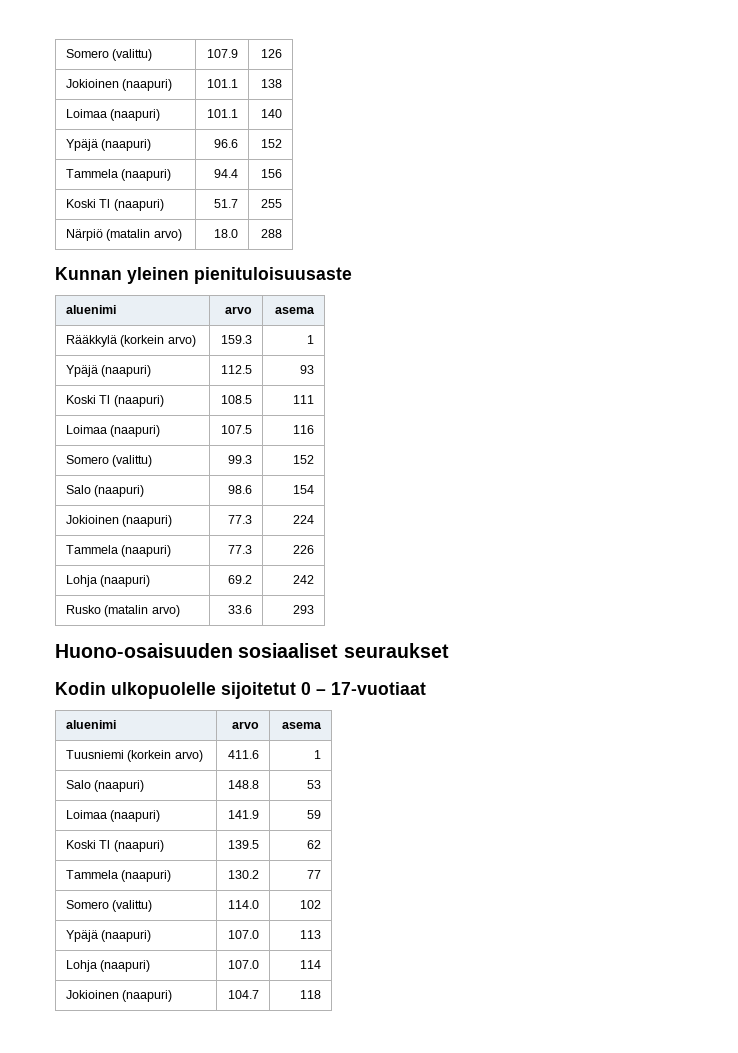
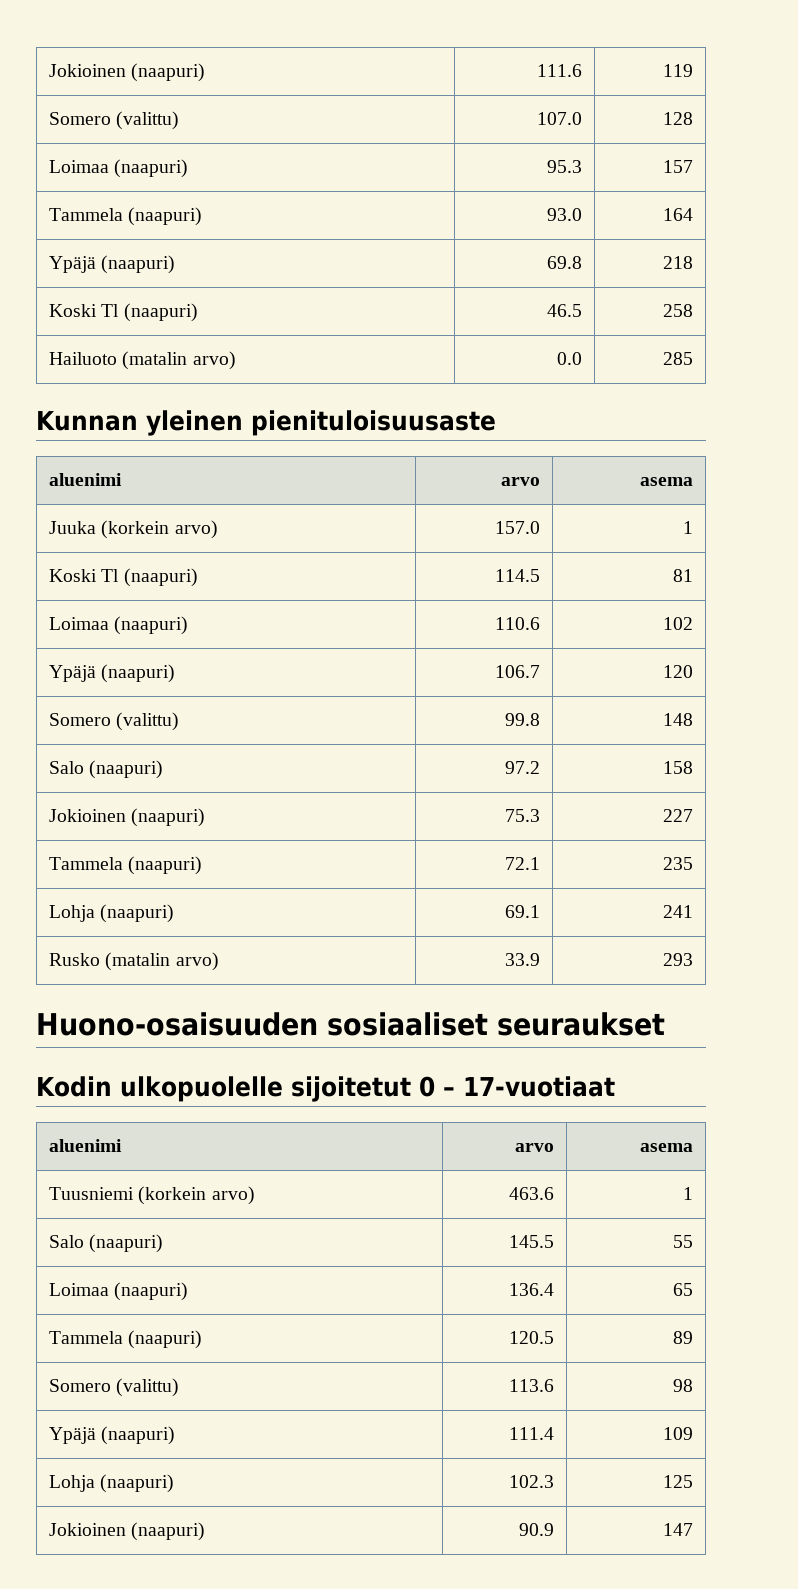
[65,49,153,61] [207,49,239,58] [261,49,283,58] [65,79,173,91] [207,79,239,88] [261,79,283,88] [65,109,161,121] [207,109,239,118] [261,109,283,118] [65,139,152,151] [214,139,239,148] [261,139,283,148] [65,169,172,181] [214,169,239,178] [261,169,283,178] [65,199,164,211] [214,199,239,208] [261,199,283,208] [65,229,182,241] [214,229,239,238] [261,229,283,238] Somero (valittu) | 107.9 | 126 // Jokioinen (naapuri) | 101.1 | 138 // Loimaa (naapuri) | 101.1 | 140 // Ypäjä (naapuri) | 96.6 | 152 // Tammela (naapuri) | 94.4 | 156 // Koski Tl (naapuri) | 51.7 | 255 // Närpiö (matalin arvo) | 18.0 | 288 -> [49,63,206,82] [536,64,582,77] [662,64,693,77] [49,111,180,130] [536,112,582,125] [662,112,693,125] [49,159,189,178] [546,160,582,173] [662,160,693,173] [49,207,203,226] [546,208,582,221] [662,208,693,221] [49,255,176,274] [546,256,582,269] [662,256,693,269] [49,303,198,322] [546,304,582,317] [662,304,693,317] [49,351,236,370] [556,352,582,365] [662,352,693,365] Jokioinen (naapuri) | 111.6 | 119 // Somero (valittu) | 107.0 | 128 // Loimaa (naapuri) | 95.3 | 157 // Tammela (naapuri) | 93.0 | 164 // Ypäjä (naapuri) | 69.8 | 218 // Koski Tl (naapuri) | 46.5 | 258 // Hailuoto (matalin arvo) | 0.0 | 285
[65,335,196,347] [221,335,253,344] [307,335,315,344] [65,365,152,377] [221,365,253,374] [300,365,315,374] [65,395,164,407] [221,395,253,404] [293,395,315,404] [65,425,161,437] [221,425,253,434] [293,425,315,434] [65,455,153,467] [228,455,253,464] [293,455,315,464] [65,485,145,497] [228,485,253,494] [293,485,315,494] [65,515,173,527] [228,515,253,524] [293,515,315,524] [65,545,172,557] [228,545,253,554] [293,545,315,554] [65,575,151,587] [228,575,253,584] [293,575,315,584] Rääkkylä (korkein arvo) | 159.3 | 1 // Ypäjä (naapuri) | 112.5 | 93 // Koski Tl (naapuri) | 108.5 | 111 // Loimaa (naapuri) | 107.5 | 116 // Somero (valittu) | 99.3 | 152 // Salo (naapuri) | 98.6 | 154 // Jokioinen (naapuri) | 77.3 | 224 // Tammela (naapuri) | 77.3 | 226 // Lohja (naapuri) | 69.2 | 242 -> [49,520,218,539] [494,521,540,534] [682,521,693,534] [49,568,198,587] [494,569,540,582] [672,569,693,582] [49,616,189,635] [494,617,540,630] [662,617,693,630] [49,664,176,683] [494,665,540,678] [662,665,693,678] [49,712,180,731] [504,713,540,726] [662,713,693,726] [49,760,164,779] [504,761,540,774] [662,761,693,774] [49,808,206,827] [504,809,540,822] [662,809,693,822] [49,856,203,875] [504,857,540,870] [662,857,693,870] [49,904,175,923] [504,905,540,918] [662,905,693,918] Juuka (korkein arvo) | 157.0 | 1 // Koski Tl (naapuri) | 114.5 | 81 // Loimaa (naapuri) | 110.6 | 102 // Ypäjä (naapuri) | 106.7 | 120 // Somero (valittu) | 99.8 | 148 // Salo (naapuri) | 97.2 | 158 // Jokioinen (naapuri) | 75.3 | 227 // Tammela (naapuri) | 72.1 | 235 // Lohja (naapuri) | 69.1 | 241
[228,605,253,614] 33.6 -> [504,953,540,966] 33.9
[228,750,260,759] 411.6 -> [508,1187,554,1200] 463.6
[228,780,260,789] [307,780,322,789] [65,810,161,822] [228,810,260,819] [307,810,322,819] [65,840,164,852] [228,840,260,849] [307,840,322,849] [65,870,172,882] [228,870,260,879] [307,870,322,879] [65,900,153,912] [228,900,260,909] [300,900,322,909] [65,930,152,942] [228,930,260,939] [300,930,322,939] [65,960,151,972] [228,960,260,969] [300,960,322,969] [65,990,173,1002] [228,990,260,999] [300,990,322,999] 148.8 | 53 // Loimaa (naapuri) | 141.9 | 59 // Koski Tl (naapuri) | 139.5 | 62 // Tammela (naapuri) | 130.2 | 77 // Somero (valittu) | 114.0 | 102 // Ypäjä (naapuri) | 107.0 | 113 // Lohja (naapuri) | 107.0 | 114 // Jokioinen (naapuri) | 104.7 | 118 -> [508,1235,554,1248] [672,1235,693,1248] [49,1282,189,1301] [508,1283,554,1296] [672,1283,693,1296] [49,1330,203,1349] [508,1331,554,1344] [672,1331,693,1344] [49,1378,180,1397] [508,1379,554,1392] [672,1379,693,1392] [49,1426,176,1445] [508,1427,554,1440] [662,1427,693,1440] [49,1474,175,1493] [508,1475,554,1488] [662,1475,693,1488] [49,1522,206,1541] [518,1523,554,1536] [662,1523,693,1536] 145.5 | 55 // Loimaa (naapuri) | 136.4 | 65 // Tammela (naapuri) | 120.5 | 89 // Somero (valittu) | 113.6 | 98 // Ypäjä (naapuri) | 111.4 | 109 // Lohja (naapuri) | 102.3 | 125 // Jokioinen (naapuri) | 90.9 | 147

